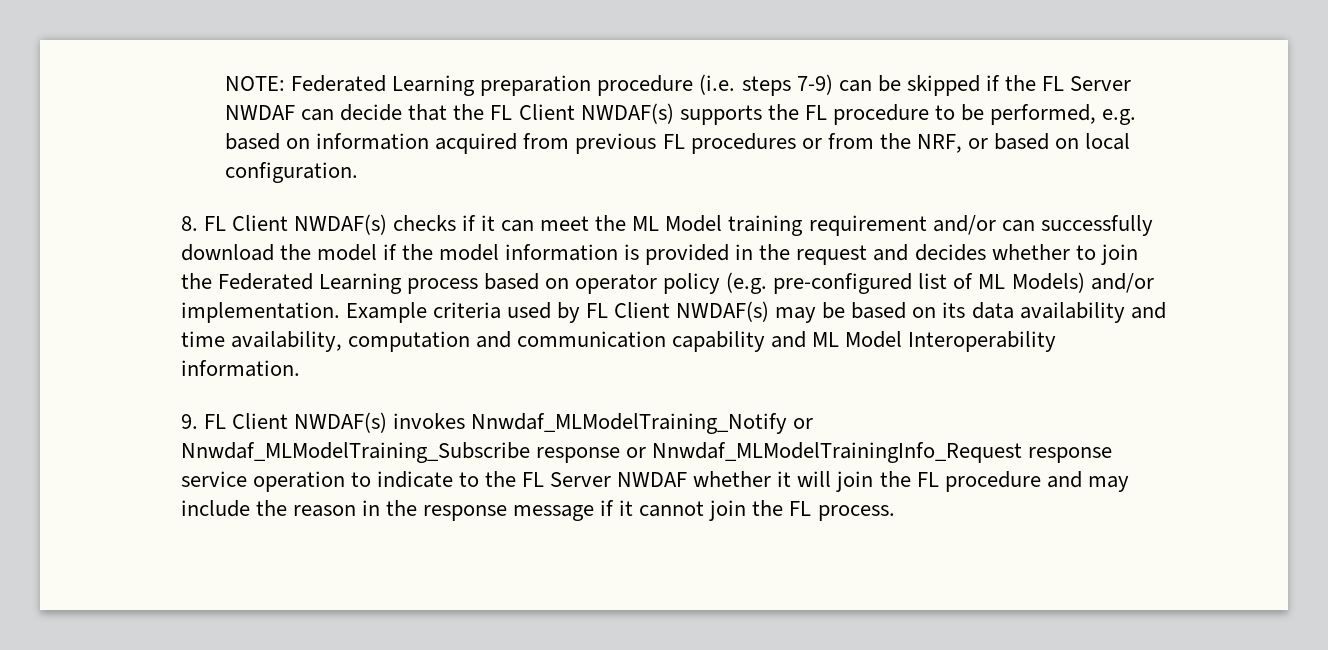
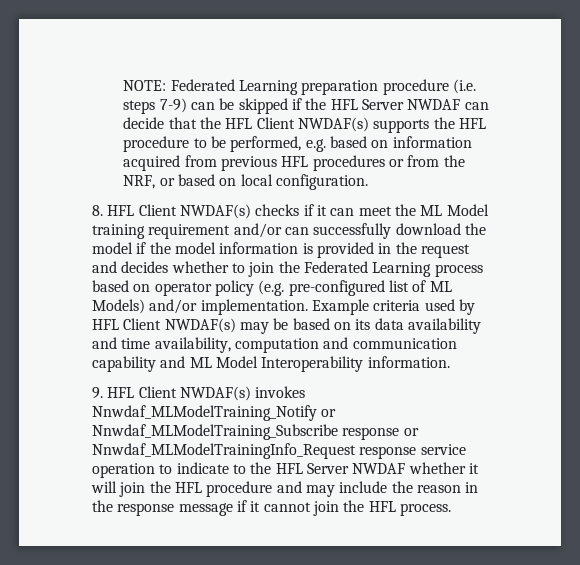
[1042,76,1065,91] FL -> [330,99,358,110] HFL
[490,105,513,120] FL -> [225,118,253,129] HFL
[804,105,827,120] FL -> [458,118,486,129] HFL
[662,134,685,149] FL -> [281,156,309,167] HFL
[203,216,226,231] FL -> [107,205,135,216] HFL
[585,303,608,318] FL -> [92,319,120,330] HFL
[203,414,226,429] FL -> [107,387,135,398] HFL
[521,472,544,487] FL -> [275,463,303,474] HFL
[916,472,939,487] FL -> [175,482,203,493] HFL
[789,501,812,516] FL -> [368,501,396,512] HFL

